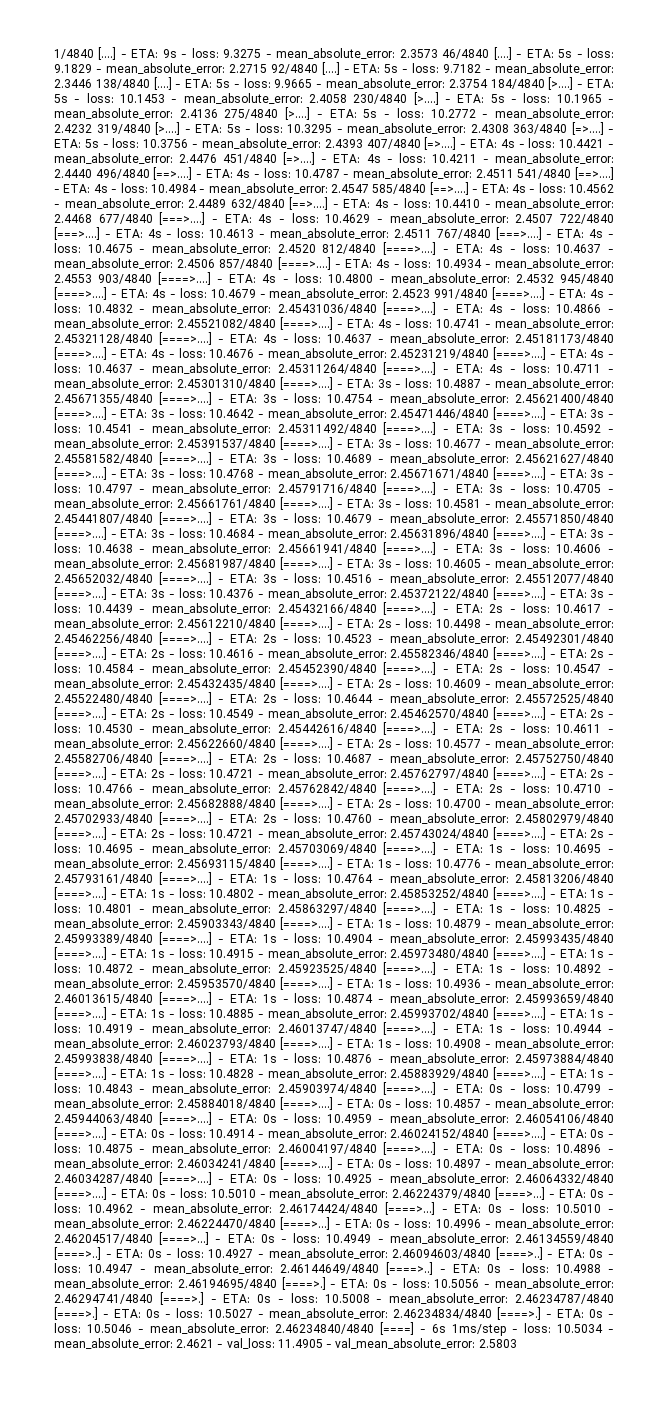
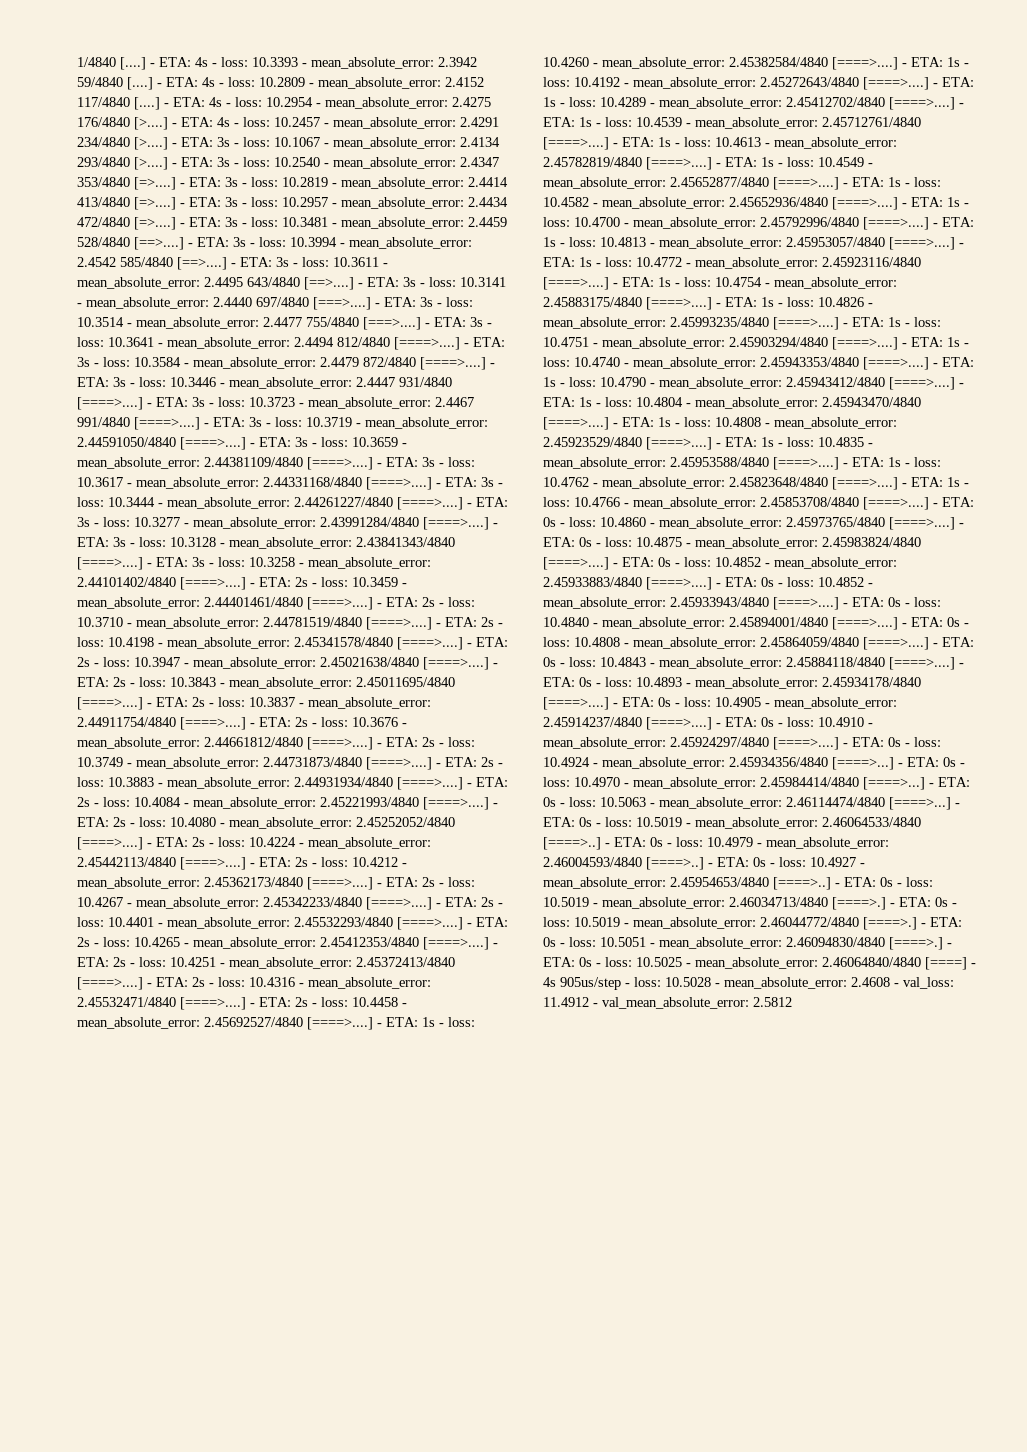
[162,47,615,60] [54,62,614,75] [54,77,614,90] [54,92,614,105] [54,107,615,120] [54,122,614,135] [54,137,614,150] [54,152,614,165] [54,167,614,180] [54,183,369,194] 9s - loss: 9.3275 - mean_absolute_error: 2.3573 46/4840 [....] - ETA: 5s - loss: 9.1829 - mean_absolute_error: 2.2715 92/4840 [....] - ETA: 5s - loss: 9.7182 - mean_absolute_error: 2.3446 138/4840 [....] - ETA: 5s - loss: 9.9665 - mean_absolute_error: 2.3754 184/4840 [>....] - ETA: 5s - loss: 10.1453 - mean_absolute_error: 2.4058 230/4840 [>....] - ETA: 5s - loss: 10.1965 - mean_absolute_error: 2.4136 275/4840 [>....] - ETA: 5s - loss: 10.2772 - mean_absolute_error: 2.4232 319/4840 [>....] - ETA: 5s - loss: 10.3295 - mean_absolute_error: 2.4308 363/4840 [=>....] - ETA: 5s - loss: 10.3756 - mean_absolute_error: 2.4393 407/4840 [=>....] - ETA: 4s - loss: 10.4421 - mean_absolute_error: 2.4476 451/4840 [=>....] - ETA: 4s - loss: 10.4211 - mean_absolute_error: 2.4440 496/4840 [==>....] - ETA: 4s - loss: 10.4787 - mean_absolute_error: 2.4511 541/4840 [==>....] - ETA: 4s - loss: 10.4984 - mean_absolute_error: 2.4547 -> [195,57,477,69] [77,77,484,90] [77,97,491,110] [77,117,499,130] [77,137,500,150] [77,157,499,170] [77,177,508,190] [77,197,508,210] [77,217,507,230] [77,237,472,250] [77,257,116,267] 4s - loss: 10.3393 - mean_absolute_error: 2.3942 59/4840 [....] - ETA: 4s - loss: 10.2809 - mean_absolute_error: 2.4152 117/4840 [....] - ETA: 4s - loss: 10.2954 - mean_absolute_error: 2.4275 176/4840 [>....] - ETA: 4s - loss: 10.2457 - mean_absolute_error: 2.4291 234/4840 [>....] - ETA: 3s - loss: 10.1067 - mean_absolute_error: 2.4134 293/4840 [>....] - ETA: 3s - loss: 10.2540 - mean_absolute_error: 2.4347 353/4840 [=>....] - ETA: 3s - loss: 10.2819 - mean_absolute_error: 2.4414 413/4840 [=>....] - ETA: 3s - loss: 10.2957 - mean_absolute_error: 2.4434 472/4840 [=>....] - ETA: 3s - loss: 10.3481 - mean_absolute_error: 2.4459 528/4840 [==>....] - ETA: 3s - loss: 10.3994 - mean_absolute_error: 2.4542
[511,183,614,193] [54,197,614,210] [54,212,614,225] [54,227,614,240] [54,242,614,255] [54,257,614,270] [54,272,614,285] [54,287,614,300] [54,302,615,315] [54,317,614,330] [54,332,614,345] [54,347,614,360] [54,362,615,375] [54,377,614,390] [54,392,614,405] [54,407,614,420] [54,422,615,435] [54,437,614,450] [54,452,614,465] [54,467,614,480] [54,482,615,495] [54,497,614,510] [54,512,614,525] [54,527,614,540] [54,542,615,555] [54,557,614,570] [54,572,614,585] [54,587,614,600] [54,602,615,615] [54,617,614,630] [54,632,614,645] [54,647,614,660] [54,662,615,675] [54,677,614,690] [54,692,614,705] [54,707,614,720] [54,722,615,735] [54,737,614,750] [54,752,614,765] [54,767,614,780] [54,782,615,795] [54,797,614,810] [54,812,614,825] [54,827,614,840] [54,842,615,855] [54,857,614,870] [54,872,614,885] [54,887,614,900] [54,902,615,915] [54,917,614,930] [54,932,614,945] [54,947,614,960] [54,962,615,975] [54,977,614,990] [54,992,614,1005] [54,1007,614,1020] [54,1022,615,1035] [54,1037,614,1050] [54,1052,614,1065] [54,1067,614,1080] [54,1082,615,1095] [54,1097,614,1110] [54,1112,614,1125] [54,1127,490,1140] 4s - loss: 10.4562 - mean_absolute_error: 2.4489 632/4840 [==>....] - ETA: 4s - loss: 10.4410 - mean_absolute_error: 2.4468 677/4840 [===>....] - ETA: 4s - loss: 10.4629 - mean_absolute_error: 2.4507 722/4840 [===>....] - ETA: 4s - loss: 10.4613 - mean_absolute_error: 2.4511 767/4840 [===>....] - ETA: 4s - loss: 10.4675 - mean_absolute_error: 2.4520 812/4840 [====>....] - ETA: 4s - loss: 10.4637 - mean_absolute_error: 2.4506 857/4840 [====>....] - ETA: 4s - loss: 10.4934 - mean_absolute_error: 2.4553 903/4840 [====>....] - ETA: 4s - loss: 10.4800 - mean_absolute_error: 2.4532 945/4840 [====>....] - ETA: 4s - loss: 10.4679 - mean_absolute_error: 2.4523 991/4840 [====>....] - ETA: 4s - loss: 10.4832 - mean_absolute_error: 2.45431036/4840 [====>....] - ETA: 4s - loss: 10.4866 - mean_absolute_error: 2.45521082/4840 [====>....] - ETA: 4s - loss: 10.4741 - mean_absolute_error: 2.45321128/4840 [====>....] - ETA: 4s - loss: 10.4637 - mean_absolute_error: 2.45181173/4840 [====>....] - ETA: 4s - loss: 10.4676 - mean_absolute_error: 2.45231219/4840 [====>....] - ETA: 4s - loss: 10.4637 - mean_absolute_error: 2.45311264/4840 [====>....] - ETA: 4s - loss: 10.4711 - mean_absolute_error: 2.45301310/4840 [====>....] - ETA: 3s - loss: 10.4887 - mean_absolute_error: 2.45671355/4840 [====>....] - ETA: 3s - loss: 10.4754 - mean_absolute_error: 2.45621400/4840 [====>....] - ETA: 3s - loss: 10.4642 - mean_absolute_error: 2.45471446/4840 [====>....] - ETA: 3s - loss: 10.4541 - mean_absolute_error: 2.45311492/4840 [====>....] - ETA: 3s - loss: 10.4592 - mean_absolute_error: 2.45391537/4840 [====>....] - ETA: 3s - loss: 10.4677 - mean_absolute_error: 2.45581582/4840 [====>....] - ETA: 3s - loss: 10.4689 - mean_absolute_error: 2.45621627/4840 [====>....] - ETA: 3s - loss: 10.4768 - mean_absolute_error: 2.45671671/4840 [====>....] - ETA: 3s - loss: 10.4797 - mean_absolute_error: 2.45791716/4840 [====>....] - ETA: 3s - loss: 10.4705 - mean_absolute_error: 2.45661761/4840 [====>....] - ETA: 3s - loss: 10.4581 - mean_absolute_error: 2.45441807/4840 [====>....] - ETA: 3s - loss: 10.4679 - mean_absolute_error: 2.45571850/4840 [====>....] - ETA: 3s - loss: 10.4684 - mean_absolute_error: 2.45631896/4840 [====>....] - ETA: 3s - loss: 10.4638 - mean_absolute_error: 2.45661941/4840 [====>....] - ETA: 3s - loss: 10.4606 - mean_absolute_error: 2.45681987/4840 [====>....] - ETA: 3s - loss: 10.4605 - mean_absolute_error: 2.45652032/4840 [====>....] - ETA: 3s - loss: 10.4516 - mean_absolute_error: 2.45512077/4840 [====>....] - ETA: 3s - loss: 10.4376 - mean_absolute_error: 2.45372122/4840 [====>....] - ETA: 3s - loss: 10.4439 - mean_absolute_error: 2.45432166/4840 [====>....] - ETA: 2s - loss: 10.4617 - mean_absolute_error: 2.45612210/4840 [====>....] - ETA: 2s - loss: 10.4498 - mean_absolute_error: 2.45462256/4840 [====>....] - ETA: 2s - loss: 10.4523 - mean_absolute_error: 2.45492301/4840 [====>....] - ETA: 2s - loss: 10.4616 - mean_absolute_error: 2.45582346/4840 [====>....] - ETA: 2s - loss: 10.4584 - mean_absolute_error: 2.45452390/4840 [====>....] - ETA: 2s - loss: 10.4547 - mean_absolute_error: 2.45432435/4840 [====>....] - ETA: 2s - loss: 10.4609 - mean_absolute_error: 2.45522480/4840 [====>....] - ETA: 2s - loss: 10.4644 - mean_absolute_error: 2.45572525/4840 [====>....] - ETA: 2s - loss: 10.4549 - mean_absolute_error: 2.45462570/4840 [====>....] - ETA: 2s - loss: 10.4530 - mean_absolute_error: 2.45442616/4840 [====>....] - ETA: 2s - loss: 10.4611 - mean_absolute_error: 2.45622660/4840 [====>....] - ETA: 2s - loss: 10.4577 - mean_absolute_error: 2.45582706/4840 [====>....] - ETA: 2s - loss: 10.4687 - mean_absolute_error: 2.45752750/4840 [====>....] - ETA: 2s - loss: 10.4721 - mean_absolute_error: 2.45762797/4840 [====>....] - ETA: 2s - loss: 10.4766 - mean_absolute_error: 2.45762842/4840 [====>....] - ETA: 2s - loss: 10.4710 - mean_absolute_error: 2.45682888/4840 [====>....] - ETA: 2s - loss: 10.4700 - mean_absolute_error: 2.45702933/4840 [====>....] - ETA: 2s - loss: 10.4760 - mean_absolute_error: 2.45802979/4840 [====>....] - ETA: 2s - loss: 10.4721 - mean_absolute_error: 2.45743024/4840 [====>....] - ETA: 2s - loss: 10.4695 - mean_absolute_error: 2.45703069/4840 [====>....] - ETA: 1s - loss: 10.4695 - mean_absolute_error: 2.45693115/4840 [====>....] - ETA: 1s - loss: 10.4776 - mean_absolute_error: 2.45793161/4840 [====>....] - ETA: 1s - loss: 10.4764 - mean_absolute_error: 2.45813206/4840 [====>....] - ETA: 1s - loss: 10.4802 - mean_absolute_error: 2.45853252/4840 [====>....] - ETA: 1s - loss: 10.4801 - mean_absolute_error: 2.45863297/4840 [====>....] - ETA: 1s - loss: 10.4825 - mean_absolute_error: 2.45903343/4840 [====>....] - ETA: 1s - loss: 10.4879 - mean_absolute_error: 2.45993389/4840 [====>....] - ETA: 1s - loss: 10.4904 - mean_absolute_error: 2.45993435/4840 [====>....] - ETA: 1s - loss: 10.4915 - mean_absolute_error: 2.45973480/4840 [====>....] - ETA: 1s - loss: 10.4872 - mean_absolute_error: 2.45923525/4840 [====>....] - ETA: 1s - loss: 10.4892 - mean_absolute_error: 2.45953570/4840 [====>....] - ETA: 1s - loss: 10.4936 - mean_absolute_error: 2.46013615/4840 [====>....] - ETA: 1s - loss: 10.4874 - mean_absolute_error: 2.45993659/4840 [====>....] - ETA: 1s - loss: 10.4885 - mean_absolute_error: 2.45993702/4840 [====>....] - ETA: 1s - loss: 10.4919 - mean_absolute_error: 2.46013747/4840 [====>....] - ETA: 1s - loss: 10.4944 - mean_absolute_error: 2.46023793/4840 [====>....] - ETA: 1s - loss: 10.4908 - mean_absolute_error: 2.45993838/4840 [====>....] - ETA: 1s - loss: 10.4876 - mean_absolute_error: 2.45973884/4840 [====>....] - ETA: 1s - loss: 10.4828 - mean_absolute_error: 2.45883929/4840 [====>....] - ETA: 1s - loss: 10.4843 - mean_absolute_error: 2.45903974/4840 [====>....] - ETA: 0s - loss: 10.4799 - mean_absolute_error: 2.45884018/4840 [====>....] - ETA: 0s - loss: 10.4857 - mean_absolute_error: 2.45944063/4840 [====>....] - ETA: 0s - loss: 10.4959 - mean_absolute_error: 2.46054106/4840 [====>....] - ETA: 0s - loss: 10.4914 - mean_absolute_error: 2.46024152/4840 -> [276,257,388,267] [77,277,506,290] [77,297,473,310] [77,317,492,330] [77,337,505,350] [77,357,495,370] [77,377,452,389] [77,397,474,410] [77,417,488,430] [77,437,407,450] [77,457,475,470] [77,477,503,490] [77,497,508,510] [77,517,498,530] [77,537,455,549] [77,557,431,570] [77,577,407,590] [77,597,475,610] [77,617,503,630] [77,637,508,650] [77,657,498,670] [77,677,455,689] [77,697,431,710] [77,717,407,730] [77,737,475,750] [77,757,503,770] [77,777,508,790] [77,797,498,810] [77,817,455,829] [77,837,431,850] [77,857,407,870] [77,877,475,890] [77,897,503,910] [77,917,508,930] [77,937,498,950] [77,957,455,969] [77,977,431,990] [77,997,407,1010] [77,1017,475,1030] [543,57,969,70] [543,77,974,90] [543,97,964,110] [543,117,921,129] [543,137,897,150] [543,157,873,170] [543,177,941,190] [543,197,969,210] [543,217,974,230] [543,237,964,250] [543,257,921,269] [543,277,897,290] [543,297,873,310] [543,317,941,330] [543,337,969,350] [543,357,974,370] [543,377,964,390] [543,397,921,409] [543,417,897,430] [543,437,873,450] [543,457,941,470] [543,477,969,490] [543,497,974,510] [543,517,885,529] 3s - loss: 10.3611 - mean_absolute_error: 2.4495 643/4840 [==>....] - ETA: 3s - loss: 10.3141 - mean_absolute_error: 2.4440 697/4840 [===>....] - ETA: 3s - loss: 10.3514 - mean_absolute_error: 2.4477 755/4840 [===>....] - ETA: 3s - loss: 10.3641 - mean_absolute_error: 2.4494 812/4840 [====>....] - ETA: 3s - loss: 10.3584 - mean_absolute_error: 2.4479 872/4840 [====>....] - ETA: 3s - loss: 10.3446 - mean_absolute_error: 2.4447 931/4840 [====>....] - ETA: 3s - loss: 10.3723 - mean_absolute_error: 2.4467 991/4840 [====>....] - ETA: 3s - loss: 10.3719 - mean_absolute_error: 2.44591050/4840 [====>....] - ETA: 3s - loss: 10.3659 - mean_absolute_error: 2.44381109/4840 [====>....] - ETA: 3s - loss: 10.3617 - mean_absolute_error: 2.44331168/4840 [====>....] - ETA: 3s - loss: 10.3444 - mean_absolute_error: 2.44261227/4840 [====>....] - ETA: 3s - loss: 10.3277 - mean_absolute_error: 2.43991284/4840 [====>....] - ETA: 3s - loss: 10.3128 - mean_absolute_error: 2.43841343/4840 [====>....] - ETA: 3s - loss: 10.3258 - mean_absolute_error: 2.44101402/4840 [====>....] - ETA: 2s - loss: 10.3459 - mean_absolute_error: 2.44401461/4840 [====>....] - ETA: 2s - loss: 10.3710 - mean_absolute_error: 2.44781519/4840 [====>....] - ETA: 2s - loss: 10.4198 - mean_absolute_error: 2.45341578/4840 [====>....] - ETA: 2s - loss: 10.3947 - mean_absolute_error: 2.45021638/4840 [====>....] - ETA: 2s - loss: 10.3843 - mean_absolute_error: 2.45011695/4840 [====>....] - ETA: 2s - loss: 10.3837 - mean_absolute_error: 2.44911754/4840 [====>....] - ETA: 2s - loss: 10.3676 - mean_absolute_error: 2.44661812/4840 [====>....] - ETA: 2s - loss: 10.3749 - mean_absolute_error: 2.44731873/4840 [====>....] - ETA: 2s - loss: 10.3883 - mean_absolute_error: 2.44931934/4840 [====>....] - ETA: 2s - loss: 10.4084 - mean_absolute_error: 2.45221993/4840 [====>....] - ETA: 2s - loss: 10.4080 - mean_absolute_error: 2.45252052/4840 [====>....] - ETA: 2s - loss: 10.4224 - mean_absolute_error: 2.45442113/4840 [====>....] - ETA: 2s - loss: 10.4212 - mean_absolute_error: 2.45362173/4840 [====>....] - ETA: 2s - loss: 10.4267 - mean_absolute_error: 2.45342233/4840 [====>....] - ETA: 2s - loss: 10.4401 - mean_absolute_error: 2.45532293/4840 [====>....] - ETA: 2s - loss: 10.4265 - mean_absolute_error: 2.45412353/4840 [====>....] - ETA: 2s - loss: 10.4251 - mean_absolute_error: 2.45372413/4840 [====>....] - ETA: 2s - loss: 10.4316 - mean_absolute_error: 2.45532471/4840 [====>....] - ETA: 2s - loss: 10.4458 - mean_absolute_error: 2.45692527/4840 [====>....] - ETA: 1s - loss: 10.4260 - mean_absolute_error: 2.45382584/4840 [====>....] - ETA: 1s - loss: 10.4192 - mean_absolute_error: 2.45272643/4840 [====>....] - ETA: 1s - loss: 10.4289 - mean_absolute_error: 2.45412702/4840 [====>....] - ETA: 1s - loss: 10.4539 - mean_absolute_error: 2.45712761/4840 [====>....] - ETA: 1s - loss: 10.4613 - mean_absolute_error: 2.45782819/4840 [====>....] - ETA: 1s - loss: 10.4549 - mean_absolute_error: 2.45652877/4840 [====>....] - ETA: 1s - loss: 10.4582 - mean_absolute_error: 2.45652936/4840 [====>....] - ETA: 1s - loss: 10.4700 - mean_absolute_error: 2.45792996/4840 [====>....] - ETA: 1s - loss: 10.4813 - mean_absolute_error: 2.45953057/4840 [====>....] - ETA: 1s - loss: 10.4772 - mean_absolute_error: 2.45923116/4840 [====>....] - ETA: 1s - loss: 10.4754 - mean_absolute_error: 2.45883175/4840 [====>....] - ETA: 1s - loss: 10.4826 - mean_absolute_error: 2.45993235/4840 [====>....] - ETA: 1s - loss: 10.4751 - mean_absolute_error: 2.45903294/4840 [====>....] - ETA: 1s - loss: 10.4740 - mean_absolute_error: 2.45943353/4840 [====>....] - ETA: 1s - loss: 10.4790 - mean_absolute_error: 2.45943412/4840 [====>....] - ETA: 1s - loss: 10.4804 - mean_absolute_error: 2.45943470/4840 [====>....] - ETA: 1s - loss: 10.4808 - mean_absolute_error: 2.45923529/4840 [====>....] - ETA: 1s - loss: 10.4835 - mean_absolute_error: 2.45953588/4840 [====>....] - ETA: 1s - loss: 10.4762 - mean_absolute_error: 2.45823648/4840 [====>....] - ETA: 1s - loss: 10.4766 - mean_absolute_error: 2.45853708/4840 [====>....] - ETA: 0s - loss: 10.4860 - mean_absolute_error: 2.45973765/4840
[277,1142,615,1155] [54,1157,614,1170] [54,1172,614,1185] [54,1187,615,1200] [54,1202,615,1215] [54,1217,614,1230] [54,1232,614,1245] 2.46004197/4840 [====>....] - ETA: 0s - loss: 10.4896 - mean_absolute_error: 2.46034241/4840 [====>....] - ETA: 0s - loss: 10.4897 - mean_absolute_error: 2.46034287/4840 [====>....] - ETA: 0s - loss: 10.4925 - mean_absolute_error: 2.46064332/4840 [====>....] - ETA: 0s - loss: 10.5010 - mean_absolute_error: 2.46224379/4840 [====>...] - ETA: 0s - loss: 10.4962 - mean_absolute_error: 2.46174424/4840 [====>...] - ETA: 0s - loss: 10.5010 - mean_absolute_error: 2.46224470/4840 [====>...] - ETA: 0s - loss: 10.4996 - mean_absolute_error: 2.46204517/4840 [====>...] - ETA: 0s - loss: 10.4949 - mean_absolute_error: 2.46134559/4840 -> [822,537,921,547] [543,557,897,570] [543,577,873,590] [543,597,941,610] [543,617,969,630] [543,637,974,650] [543,657,964,670] [543,677,921,689] [543,697,897,710] [543,717,873,730] [543,737,941,750] [543,757,965,770] [543,777,970,790] [543,797,960,810] [543,817,921,829] [543,837,889,850] [543,857,642,867] 2.45983824/4840 [====>....] - ETA: 0s - loss: 10.4852 - mean_absolute_error: 2.45933883/4840 [====>....] - ETA: 0s - loss: 10.4852 - mean_absolute_error: 2.45933943/4840 [====>....] - ETA: 0s - loss: 10.4840 - mean_absolute_error: 2.45894001/4840 [====>....] - ETA: 0s - loss: 10.4808 - mean_absolute_error: 2.45864059/4840 [====>....] - ETA: 0s - loss: 10.4843 - mean_absolute_error: 2.45884118/4840 [====>....] - ETA: 0s - loss: 10.4893 - mean_absolute_error: 2.45934178/4840 [====>....] - ETA: 0s - loss: 10.4905 - mean_absolute_error: 2.45914237/4840 [====>....] - ETA: 0s - loss: 10.4910 - mean_absolute_error: 2.45924297/4840 [====>....] - ETA: 0s - loss: 10.4924 - mean_absolute_error: 2.45934356/4840 [====>...] - ETA: 0s - loss: 10.4970 - mean_absolute_error: 2.45984414/4840 [====>...] - ETA: 0s - loss: 10.5063 - mean_absolute_error: 2.46114474/4840 [====>...] - ETA: 0s - loss: 10.5019 - mean_absolute_error: 2.46064533/4840 [====>..] - ETA: 0s - loss: 10.4979 - mean_absolute_error: 2.46004593/4840
[392,1247,614,1260] [54,1262,615,1275] [54,1277,615,1290] [54,1292,615,1305] [54,1307,614,1320] [54,1322,614,1336] [54,1338,215,1349] 2.46094603/4840 [====>..] - ETA: 0s - loss: 10.4947 - mean_absolute_error: 2.46144649/4840 [====>..] - ETA: 0s - loss: 10.4988 - mean_absolute_error: 2.46194695/4840 [====>.] - ETA: 0s - loss: 10.5056 - mean_absolute_error: 2.46294741/4840 [====>.] - ETA: 0s - loss: 10.5008 - mean_absolute_error: 2.46234787/4840 [====>.] - ETA: 0s - loss: 10.5027 - mean_absolute_error: 2.46234834/4840 [====>.] - ETA: 0s - loss: 10.5046 - mean_absolute_error: 2.46234840/4840 [====] - 6s 1ms/step - loss: 10.5034 - mean_absolute_error: 2.4621 -> [670,877,933,890] [543,897,957,910] [543,917,962,930] [543,937,952,950] [543,957,976,970] [543,977,890,990] 2.45954653/4840 [====>..] - ETA: 0s - loss: 10.5019 - mean_absolute_error: 2.46034713/4840 [====>.] - ETA: 0s - loss: 10.5019 - mean_absolute_error: 2.46044772/4840 [====>.] - ETA: 0s - loss: 10.5051 - mean_absolute_error: 2.46094830/4840 [====>.] - ETA: 0s - loss: 10.5025 - mean_absolute_error: 2.46064840/4840 [====] - 4s 905us/step - loss: 10.5028 - mean_absolute_error: 2.4608
[277,1339,323,1348] 11.4905 -> [543,997,589,1007] 11.4912
[478,1339,517,1348] 2.5803 -> [753,997,792,1007] 2.5812

